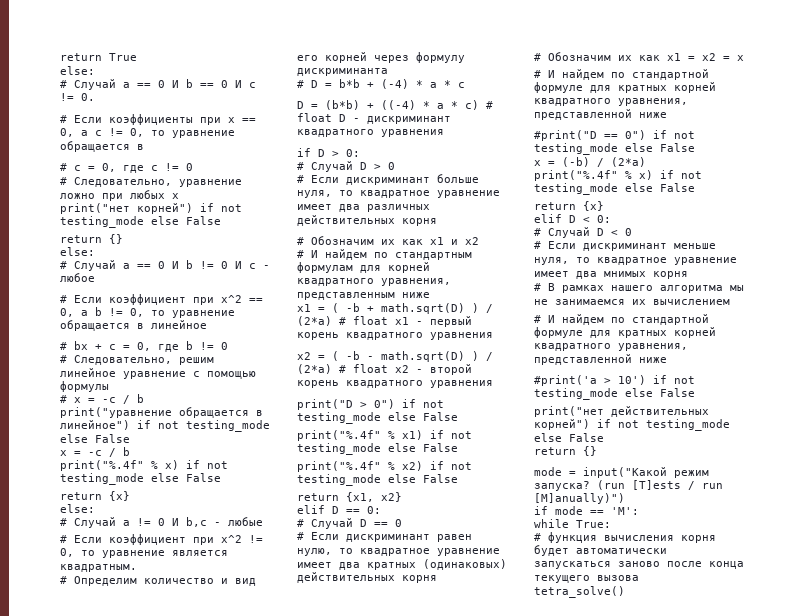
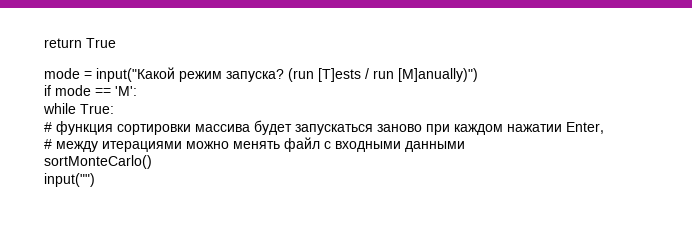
[60,66,95,75] [60,79,256,90] [60,93,95,101] [60,114,256,125] [60,128,235,138] [60,141,144,152] [60,163,193,173] [60,177,242,187] [60,190,179,201] [60,203,242,214] [60,216,221,228] [60,234,123,244] [60,247,95,256] [60,260,270,271] [60,273,95,282] [60,294,263,305] [60,307,235,318] [60,320,207,331] [60,341,228,352] [60,355,214,365] [60,368,256,379] [60,381,109,392] [60,394,144,404] [60,407,263,418] [60,420,270,432] [60,434,130,443] [60,447,130,457] [60,460,228,471] [60,473,221,485] [60,491,130,501] [60,504,95,513] [60,517,263,528] [60,534,263,545] [60,548,228,558] [60,564,137,572] [60,576,256,586] [297,52,465,63] [297,68,388,76] [297,79,465,89] [297,100,493,110] [297,113,451,124] [297,129,444,137] [297,148,360,157] [297,161,395,172] [297,174,479,185] [297,190,500,198] [297,204,430,212] [297,215,437,226] [297,236,479,245] [297,249,472,260] [297,262,430,273] [297,278,451,286] [297,292,430,300] [297,303,493,314] [297,316,472,327] [297,332,493,340] [297,351,493,362] [297,364,472,375] [297,380,493,388] [297,399,444,410] [297,412,458,424] [297,430,472,441] [297,443,458,455] [297,461,472,472] [297,474,458,486] [297,492,402,502] [297,505,381,514] [297,518,402,529] [297,532,472,542] [297,548,500,556] [297,559,507,570] [297,572,437,583] [534,52,744,61] [534,69,709,80] [534,82,716,93] [534,98,688,106] [534,109,667,120] [534,130,695,141] [534,143,695,155] [534,157,646,167] [534,170,702,181] [534,183,695,195] [534,201,604,211] [534,214,611,223] [534,227,632,238] [534,241,716,251] [534,257,737,265] [534,271,688,279] [534,283,744,293] [534,299,730,305] [534,314,709,325] [534,327,716,338] [534,343,688,351] [534,354,667,365] [534,375,695,386] [534,388,695,400] [534,406,709,417] [534,419,730,431] [534,433,604,442] [534,446,597,456] // else: // # Случай a == 0 И b == 0 И с != 0. // # Если коэффициенты при x == 0, а c != 0, то уравнение обращается в // # с = 0, где с != 0 // # Следовательно, уравнение ложно при любых x // print("нет корней") if not testing_mode else False // return {} // else: // # Случай a == 0 И b != 0 И с - любое // # Если коэффициент при x^2 == 0, а b != 0, то уравнение обращается в линейное // # bx + c = 0, где b != 0 // # Следовательно, решим линейное уравнение с помощью формулы // # x = -c / b // print("уравнение обращается в линейное") if not testing_mode else False // x = -c / b // print("%.4f" % x) if not testing_mode else False // return {x} // else: // # Случай a != 0 И b,c - любые // # Если коэффициент при x^2 != 0, то уравнение является квадратным. // # Определим количество и вид его корней через формулу дискриминанта // # D = b*b + (-4) * a * c // D = (b*b) + ((-4) * a * c) # float D - дискриминант квадратного уравнения // if D > 0: // # Случай D > 0 // # Если дискриминант больше нуля, то квадратное уравнение имеет два различных действительных корня // # Обозначим их как x1 и x2 // # И найдем по стандартным формулам для корней квадратного уравнения, представленным ниже // x1 = ( -b + math.sqrt(D) ) / (2*a) # float x1 - первый корень квадратного уравнения // x2 = ( -b - math.sqrt(D) ) / (2*a) # float x2 - второй корень квадратного уравнения // print("D > 0") if not testing_mode else False // print("%.4f" % x1) if not testing_mode else False // print("%.4f" % x2) if not testing_mode else False // return {x1, x2} // elif D == 0: // # Случай D == 0 // # Если дискриминант равен нулю, то квадратное уравнение имеет два кратных (одинаковых) действительных корня // # Обозначим их как x1 = x2 = x // # И найдем по стандартной формуле для кратных корней квадратного уравнения, представленной ниже // #print("D == 0") if not testing_mode else False // x = (-b) / (2*a) // print("%.4f" % x) if not testing_mode else False // return {x} // elif D < 0: // # Случай D < 0 // # Если дискриминант меньше нуля, то квадратное уравнение имеет два мнимых корня // # В рамках нашего алгоритма мы не занимаемся их вычислением // # И найдем по стандартной формуле для кратных корней квадратного уравнения, представленной ниже // #print('a > 10') if not testing_mode else False // print("нет действительных корней") if not testing_mode else False // return {} -> (116, 43) none
[604,535,716,543] [534,545,667,556] [534,561,744,569] [534,575,639,583] [534,586,625,598] вычисления корня будет автоматически запускаться заново после конца текущего вызова // tetra_solve() -> [117,120,604,135] [44,137,465,152] [44,155,152,169] [44,173,95,187] сортировки массива будет запускаться заново при каждом нажатии Enter, // # между итерациями можно менять файл с входными данными // sortMonteCarlo() // input("")

